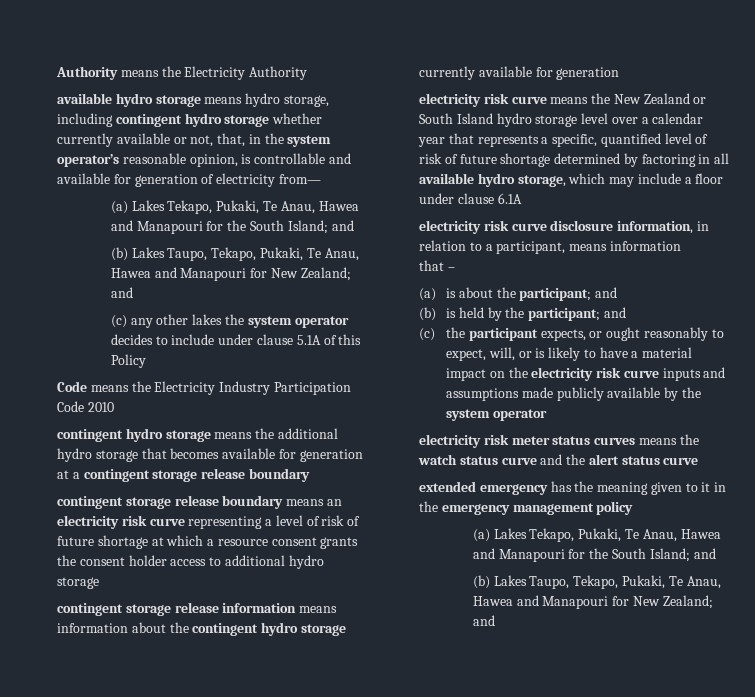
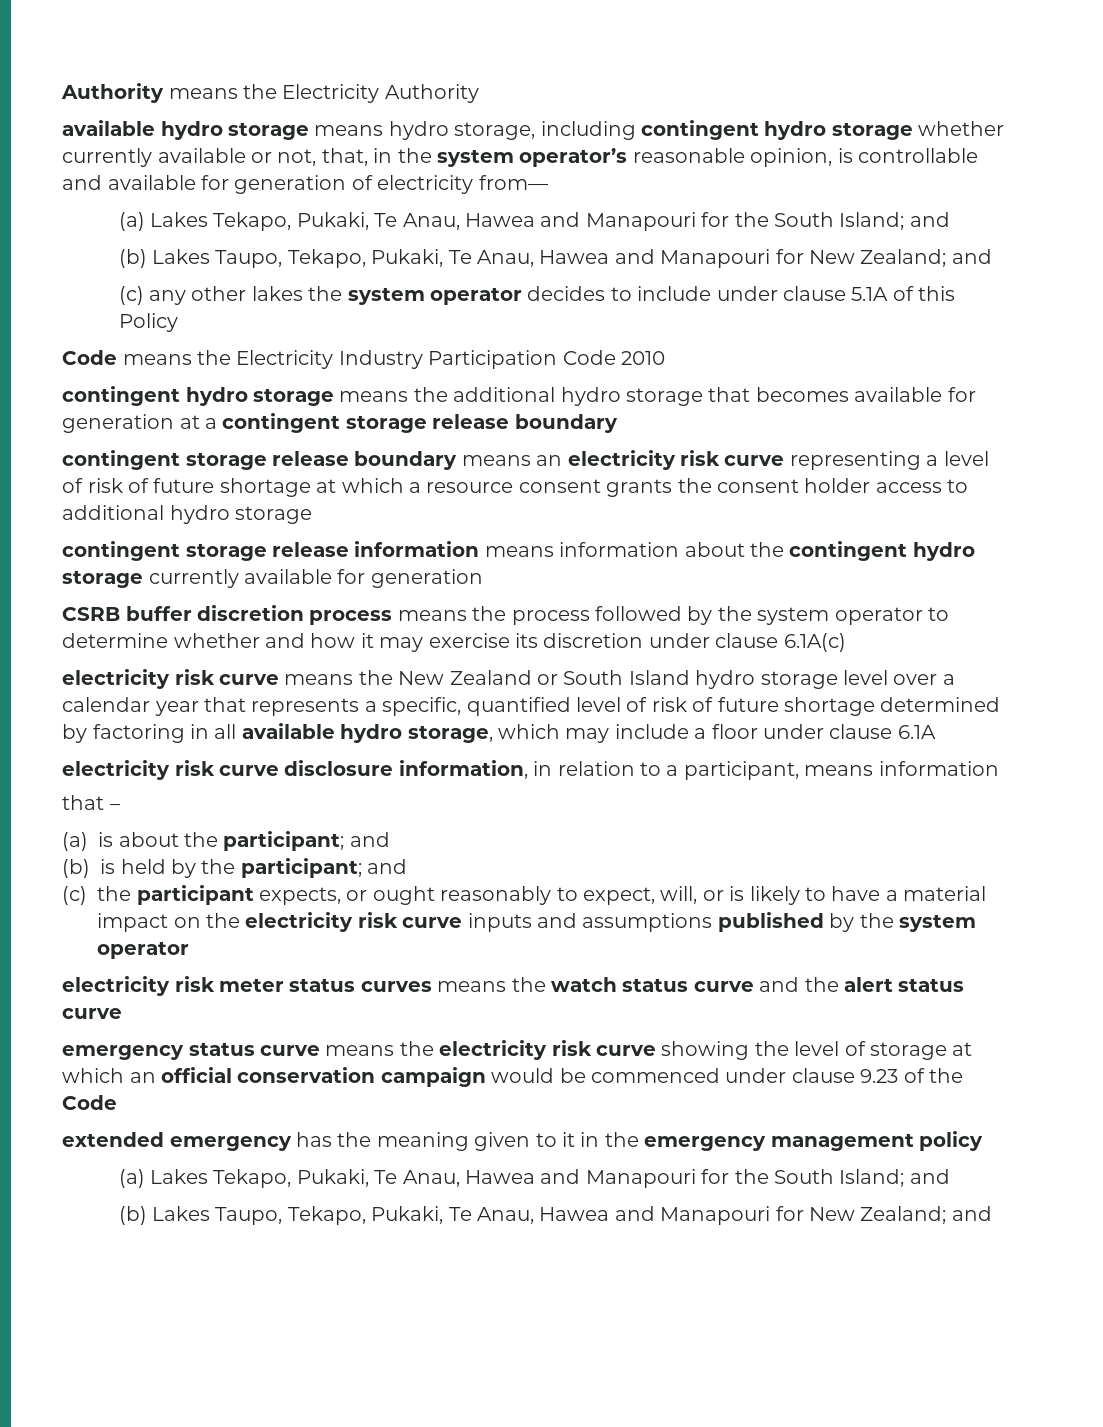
(620, 73) none -> [62,605,950,625] [62,633,846,652] // CSRB buffer discretion process means the process followed by the system operator to determine whether and how it may exercise its discretion under clause 6.1A(c)
[521,387,661,401] made publicly available -> [717,912,824,932] published
(699, 461) none -> [62,1040,973,1060] [62,1067,964,1087] [62,1095,118,1110] // emergency status curve means the electricity risk curve showing the level of storage at which an official conservation campaign would be commenced under clause 9.23 of the Code

